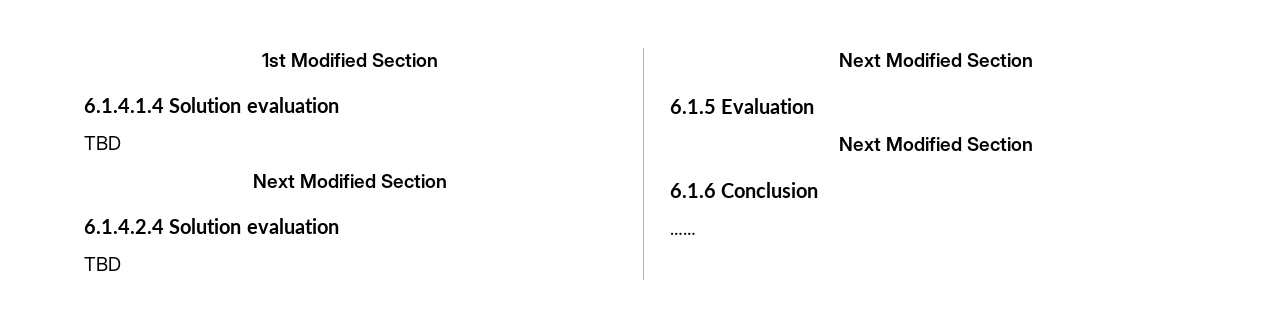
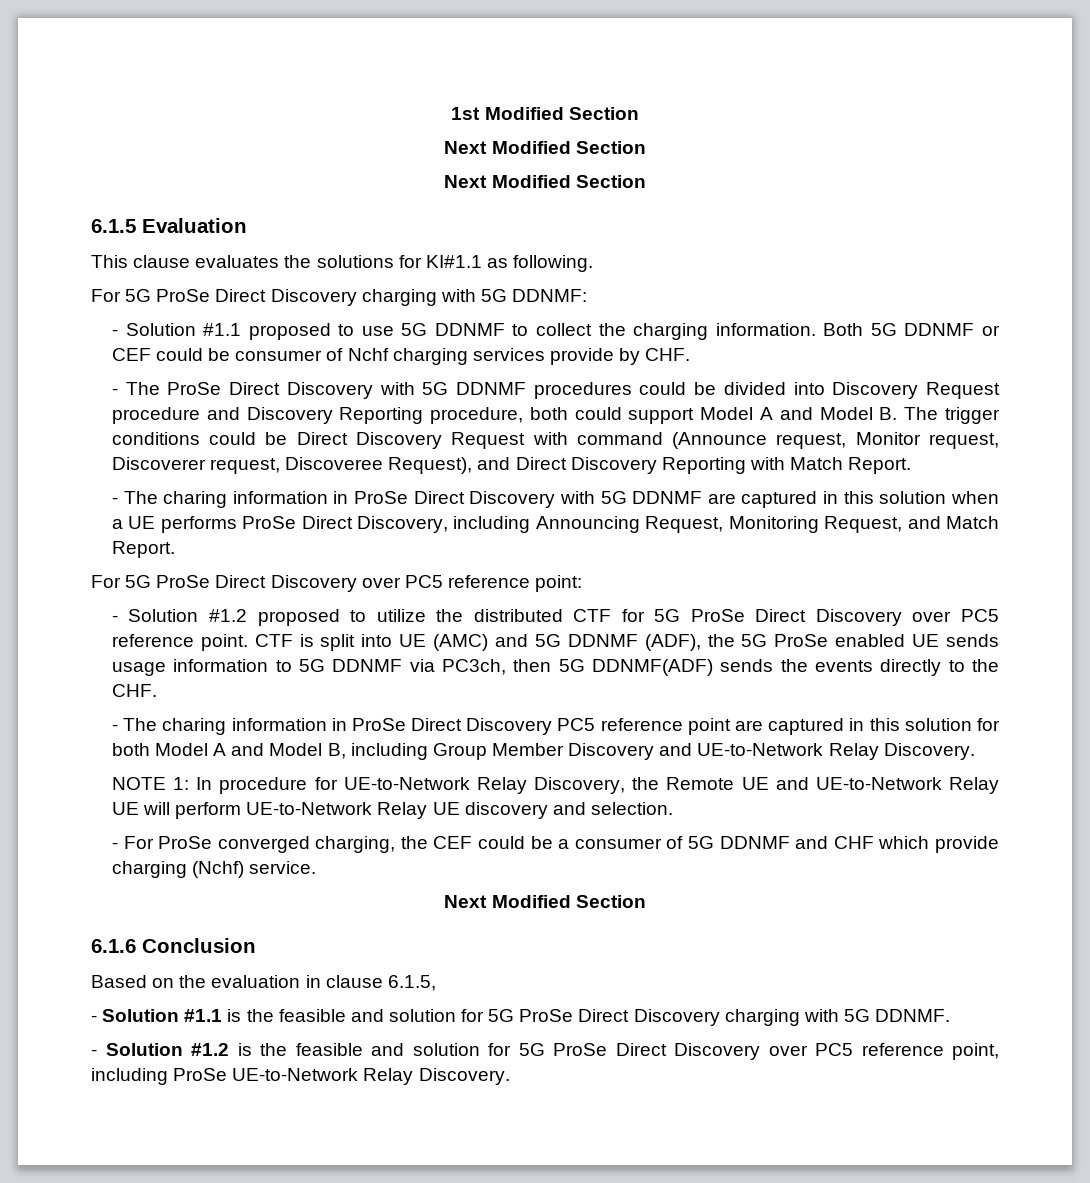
[84,97,339,113] [84,136,121,150] [252,174,448,188] [84,218,339,234] [84,257,121,271] // 6.1.4.1.4 Solution evaluation // TBD // Next Modified Section // 6.1.4.2.4 Solution evaluation // TBD -> [444,141,646,154] // Next Modified Section
(815, 106) none -> [91,255,594,272] [91,289,588,306] [111,323,1000,340] [111,348,691,365] [111,382,1000,399] [111,407,1000,424] [111,432,1000,449] [111,457,912,474] [111,491,999,508] [111,516,1000,533] [111,541,175,558] [91,575,583,592] [111,609,999,626] [111,634,999,651] [111,659,1000,676] [111,684,157,697] [111,718,1000,735] [111,743,975,760] [111,777,999,794] [111,802,673,819] [111,836,999,853] [111,861,317,878] // This clause evaluates the solutions for KI#1.1 as following. // For 5G ProSe Direct Discovery charging with 5G DDNMF: // - Solution #1.1 proposed to use 5G DDNMF to collect the charging information. Both 5G DDNMF or CEF could be consumer of Nchf charging services provide by CHF. // - The ProSe Direct Discovery with 5G DDNMF procedures could be divided into Discovery Request procedure and Discovery Reporting procedure, both could support Model A and Model B. The trigger conditions could be Direct Discovery Request with command (Announce request, Monitor request, Discoverer request, Discoveree Request), and Direct Discovery Reporting with Match Report. // - The charing information in ProSe Direct Discovery with 5G DDNMF are captured in this solution when a UE performs ProSe Direct Discovery, including Announcing Request, Monitoring Request, and Match Report. // For 5G ProSe Direct Discovery over PC5 reference point: // - Solution #1.2 proposed to utilize the distributed CTF for 5G ProSe Direct Discovery over PC5 reference point. CTF is split into UE (AMC) and 5G DDNMF (ADF), the 5G ProSe enabled UE sends usage information to 5G DDNMF via PC3ch, then 5G DDNMF(ADF) sends the events directly to the CHF. // - The charing information in ProSe Direct Discovery PC5 reference point are captured in this solution for both Model A and Model B, including Group Member Discovery and UE-to-Network Relay Discovery. // NOTE 1: In procedure for UE-to-Network Relay Discovery, the Remote UE and UE-to-Network Relay UE will perform UE-to-Network Relay UE discovery and selection. // - For ProSe converged charging, the CEF could be a consumer of 5G DDNMF and CHF which provide charging (Nchf) service.
[670,232,696,235] …… -> [91,975,436,991] [91,1009,951,1026] [91,1043,999,1060] [91,1068,510,1085] Based on the evaluation in clause 6.1.5, // - Solution #1.1 is the feasible and solution for 5G ProSe Direct Discovery charging with 5G DDNMF. // - Solution #1.2 is the feasible and solution for 5G ProSe Direct Discovery over PC5 reference point, including ProSe UE-to-Network Relay Discovery.

